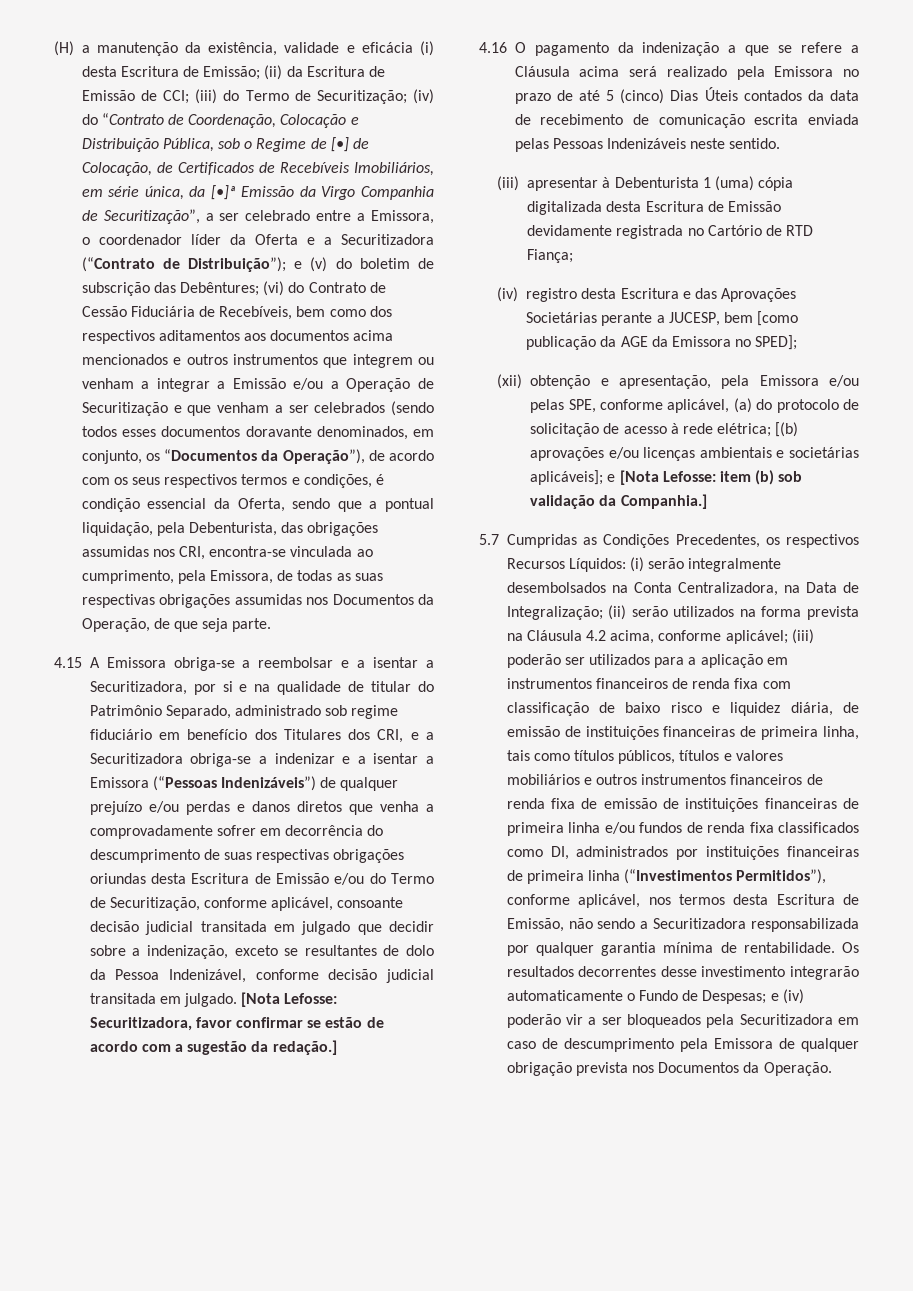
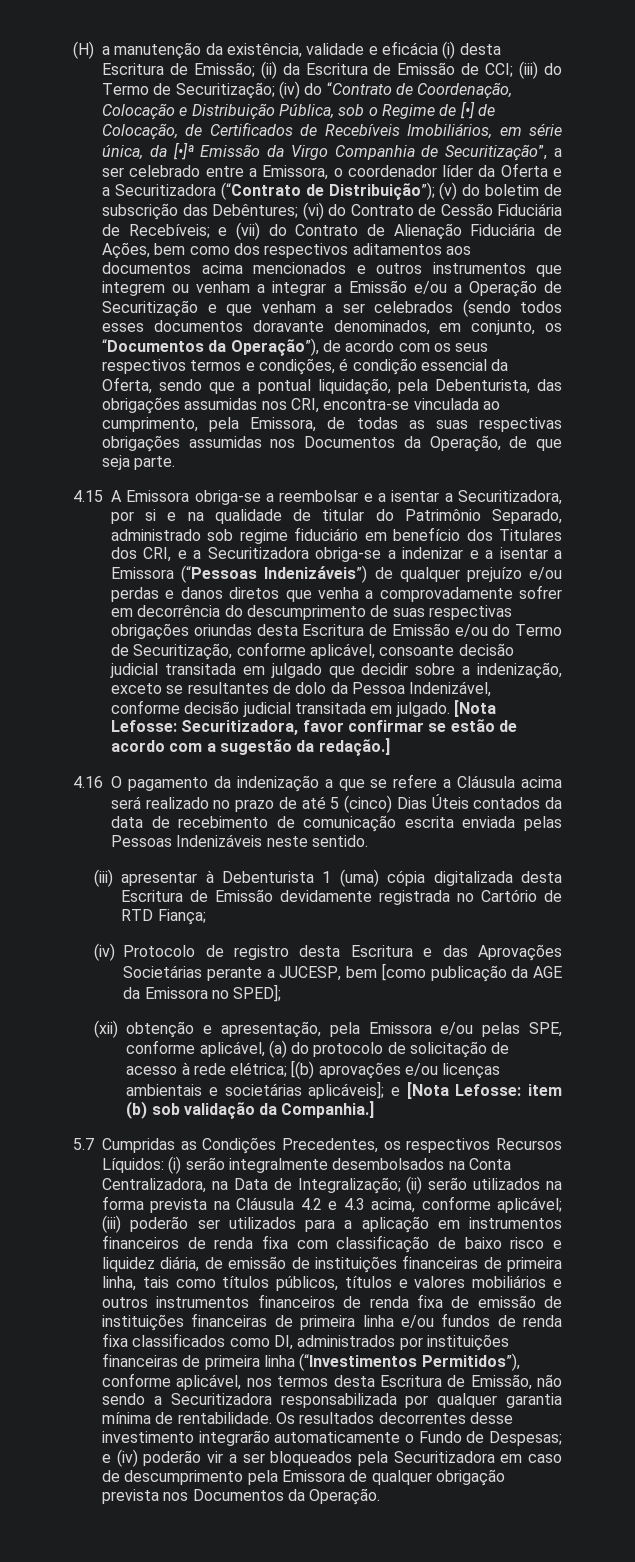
[294,261,303,269] e -> (435, 191) none
[219,306,293,320] Recebíveis, -> [128,222,562,240] [102,242,150,259] Recebíveis; e (vii) do Contrato de Alienação Fiduciária de Ações,
[736,66,834,80] pela Emissora -> (209, 803) none
(519, 294) none -> [123,945,224,957] Protocolo de
(607, 635) none -> [328,1198,365,1210] e 4.3

